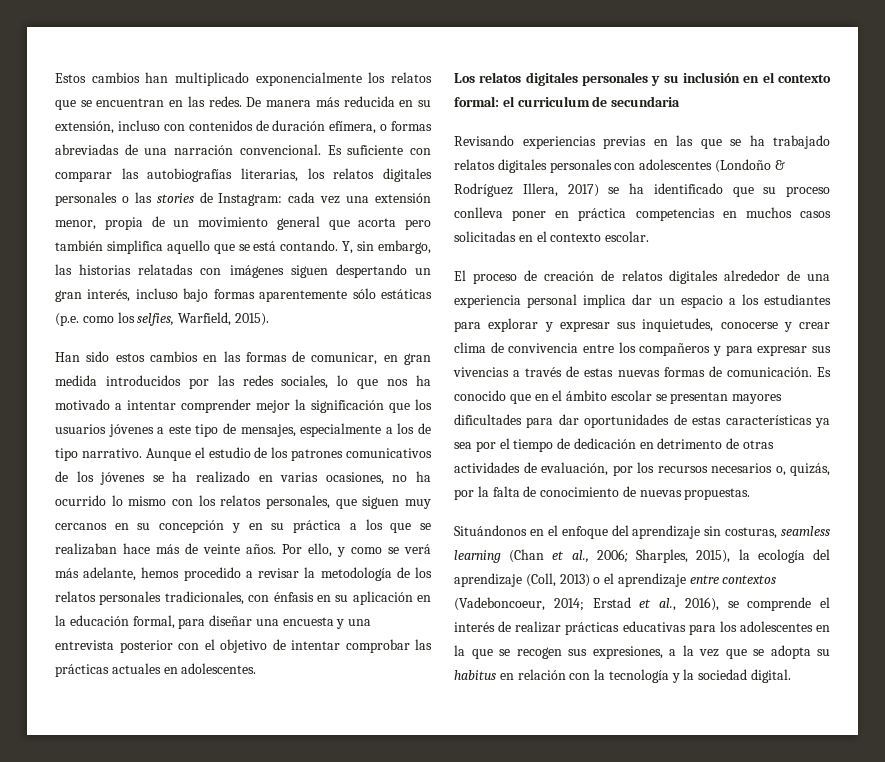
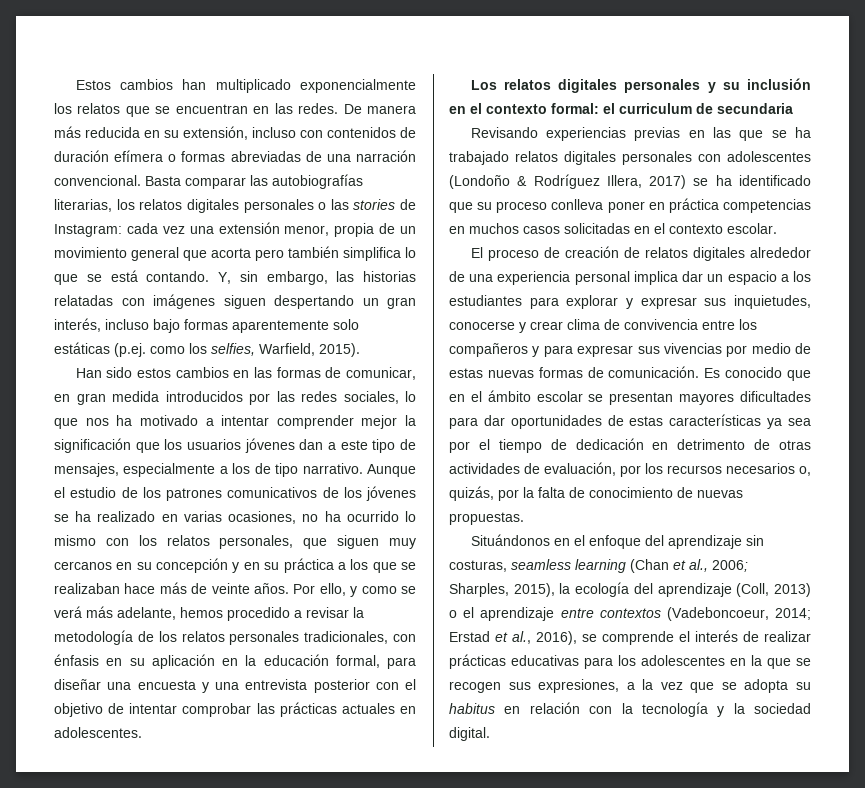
[329,121,377,134] efímera, -> [114,150,164,162] efímera
[327,145,431,155] Es suficiente con -> [145,176,181,186] Basta
[166,240,210,254] aquello -> [405,247,416,258] lo
[352,288,432,299] [55,313,79,326] sólo estáticas (p.e. -> [333,319,359,330] [54,342,146,357] solo estáticas (p.ej.
(154, 430) none -> [299,439,324,450] dan
[513,367,563,377] a través -> [726,343,791,357] por medio

